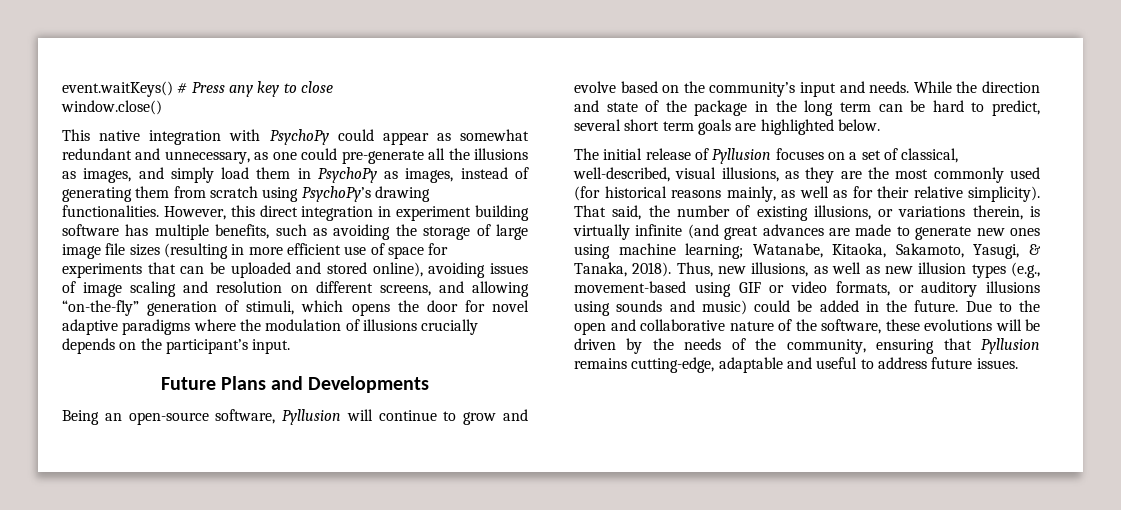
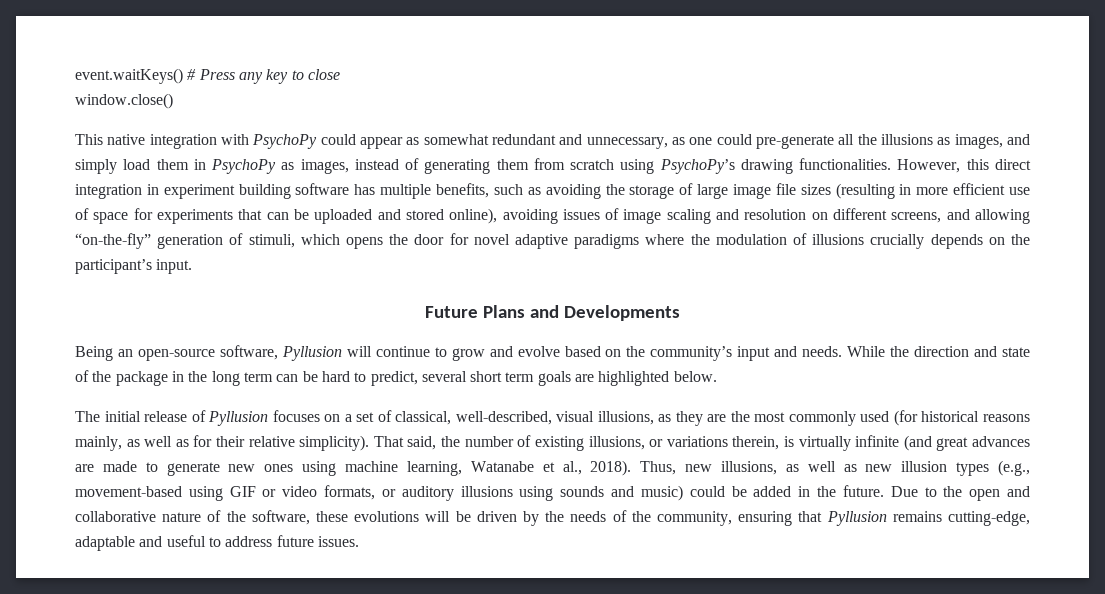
[685,243,1041,259] [574,262,627,277] learning; Watanabe, Kitaoka, Sakamoto, Yasugi, & Tanaka, -> [406,461,582,476] learning, Watanabe et al.,

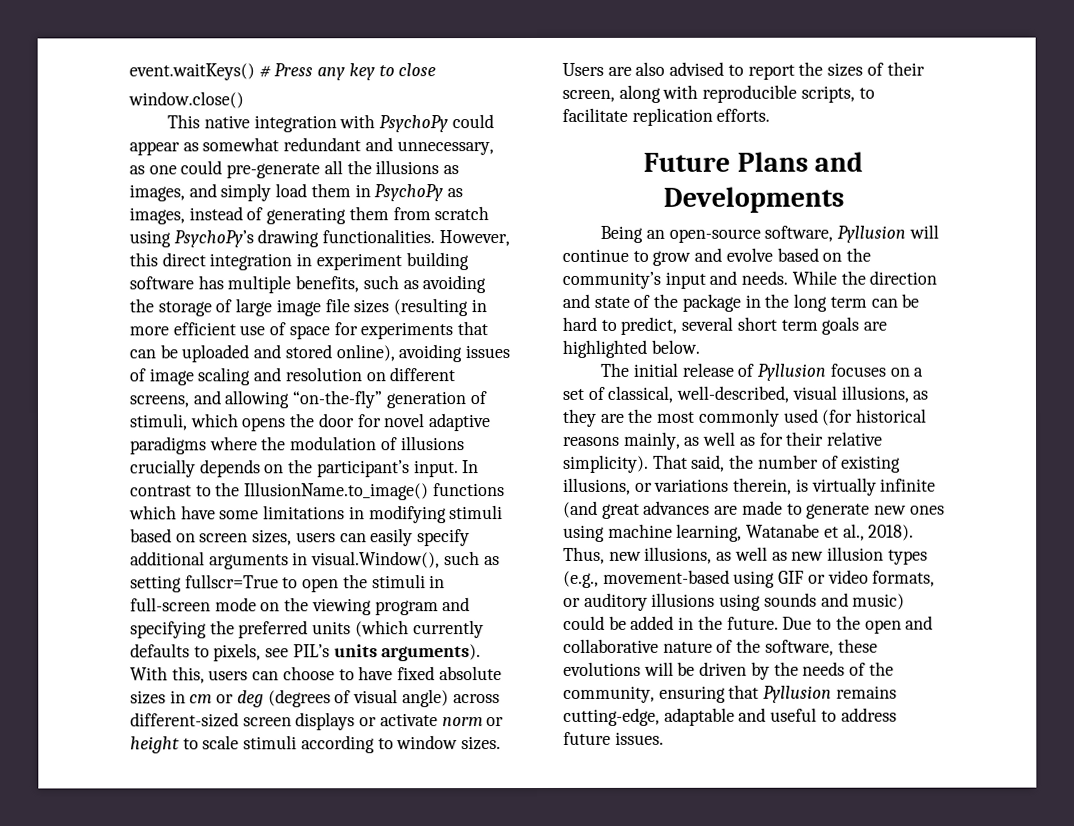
(193, 266) none -> [462,460,480,474] [130,482,505,501] [129,505,504,524] [130,528,471,547] [130,551,500,570] [130,574,446,593] [130,597,471,616] [130,620,484,639] [130,643,482,662] [130,666,502,684] [130,689,500,708] [130,712,505,731] [130,735,502,754] [562,61,925,80] [562,84,875,103] [562,107,771,126] In contrast to the IllusionName.to_image() functions which have some limitations in modifying stimuli based on screen sizes, users can easily specify additional arguments in visual.Window(), such as setting fullscr=True to open the stimuli in full-screen mode on the viewing program and specifying the preferred units (which currently defaults to pixels, see PIL’s units arguments). With this, users can choose to have fixed absolute sizes in cm or deg (degrees of visual angle) across different-sized screen displays or activate norm or height to scale stimuli according to window sizes. Users are also advised to report the sizes of their screen, along with reproducible scripts, to facilitate replication efforts.

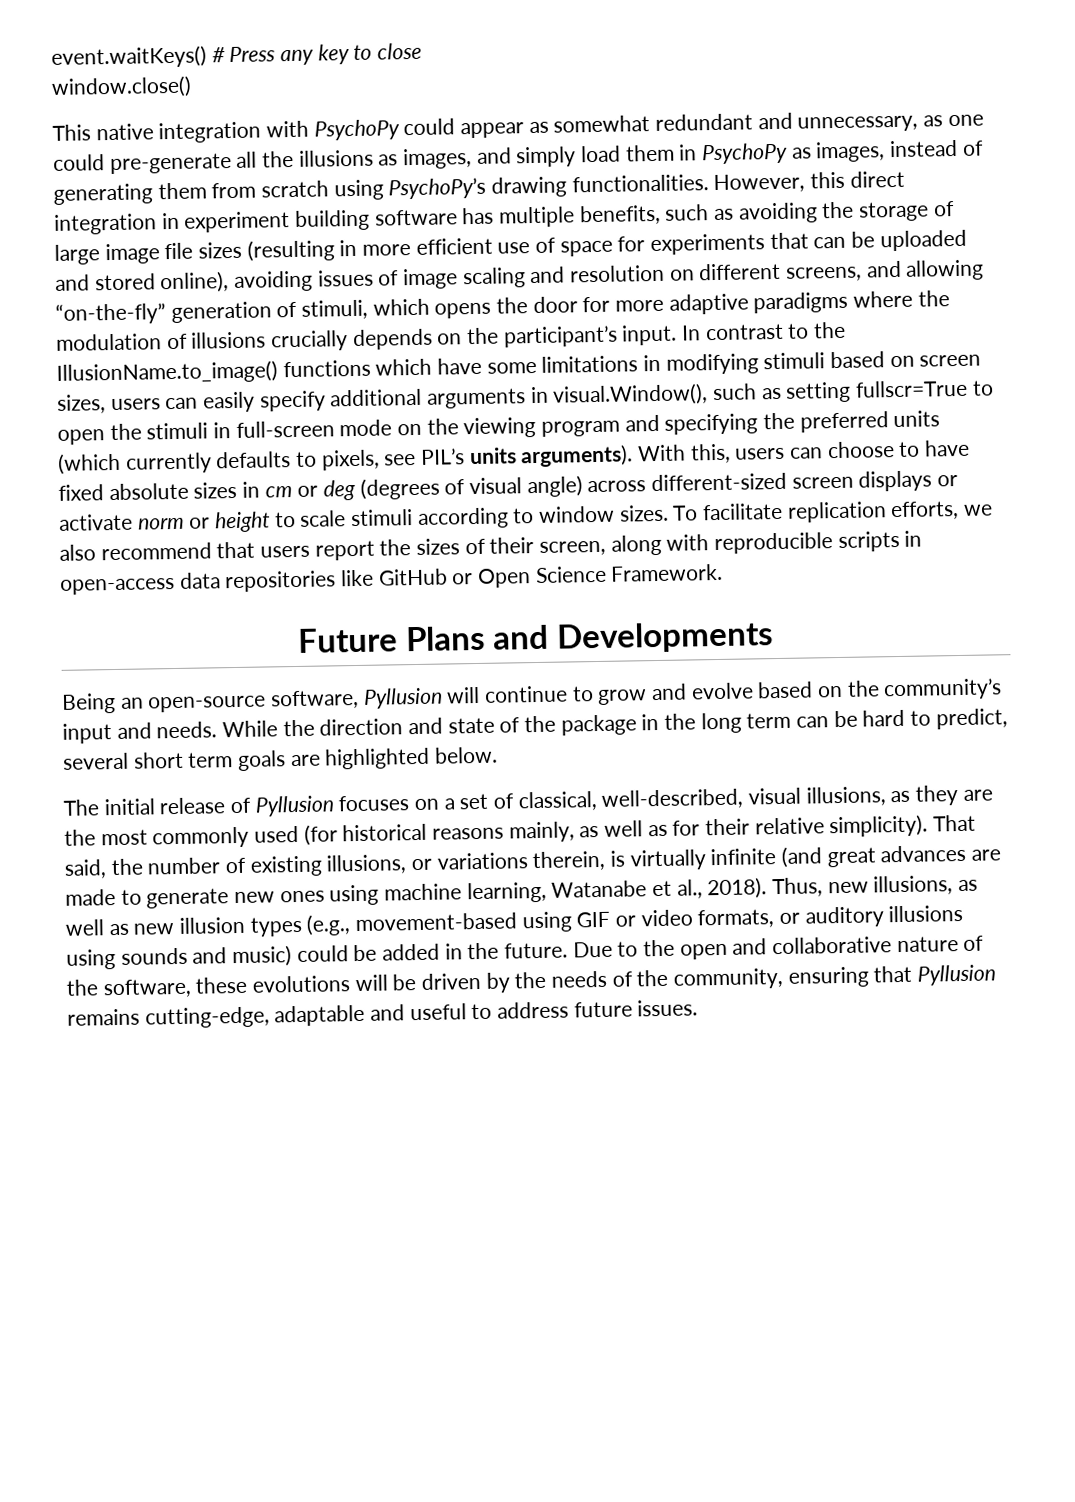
[384,413,426,428] novel -> [615,299,665,312] more
[562,61,744,76] Users are also advised to -> [672,500,994,523] [59,541,311,561] To facilitate replication efforts, we also recommend that users
[800,85,875,103] [562,107,771,126] scripts, to facilitate replication efforts. -> [837,530,923,552] [60,563,724,595] scripts in open-access data repositories like GitHub or Open Science Framework.

